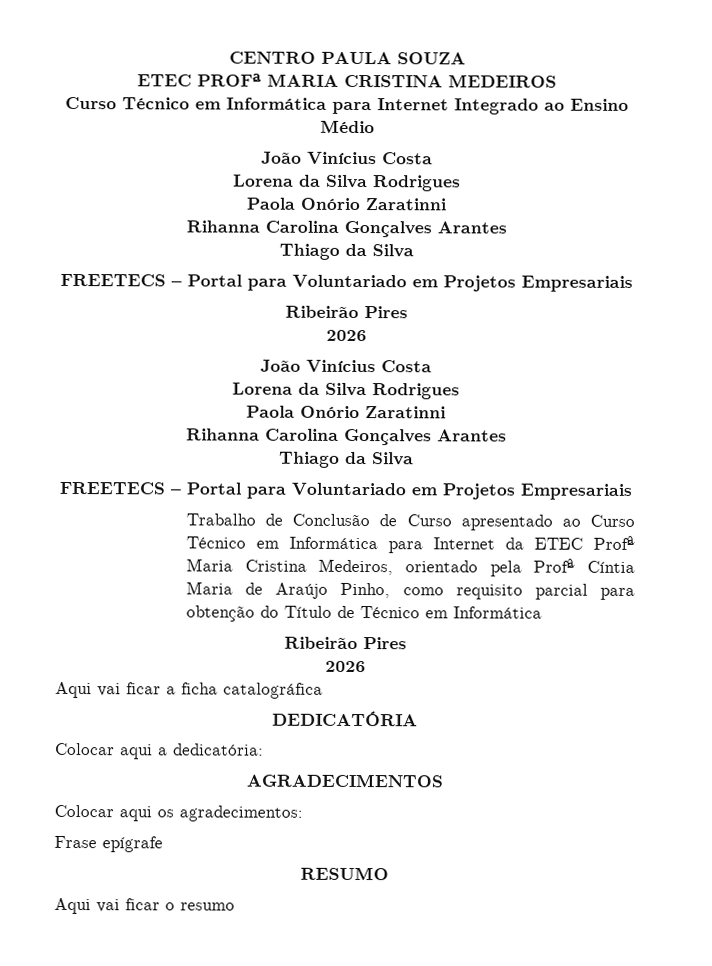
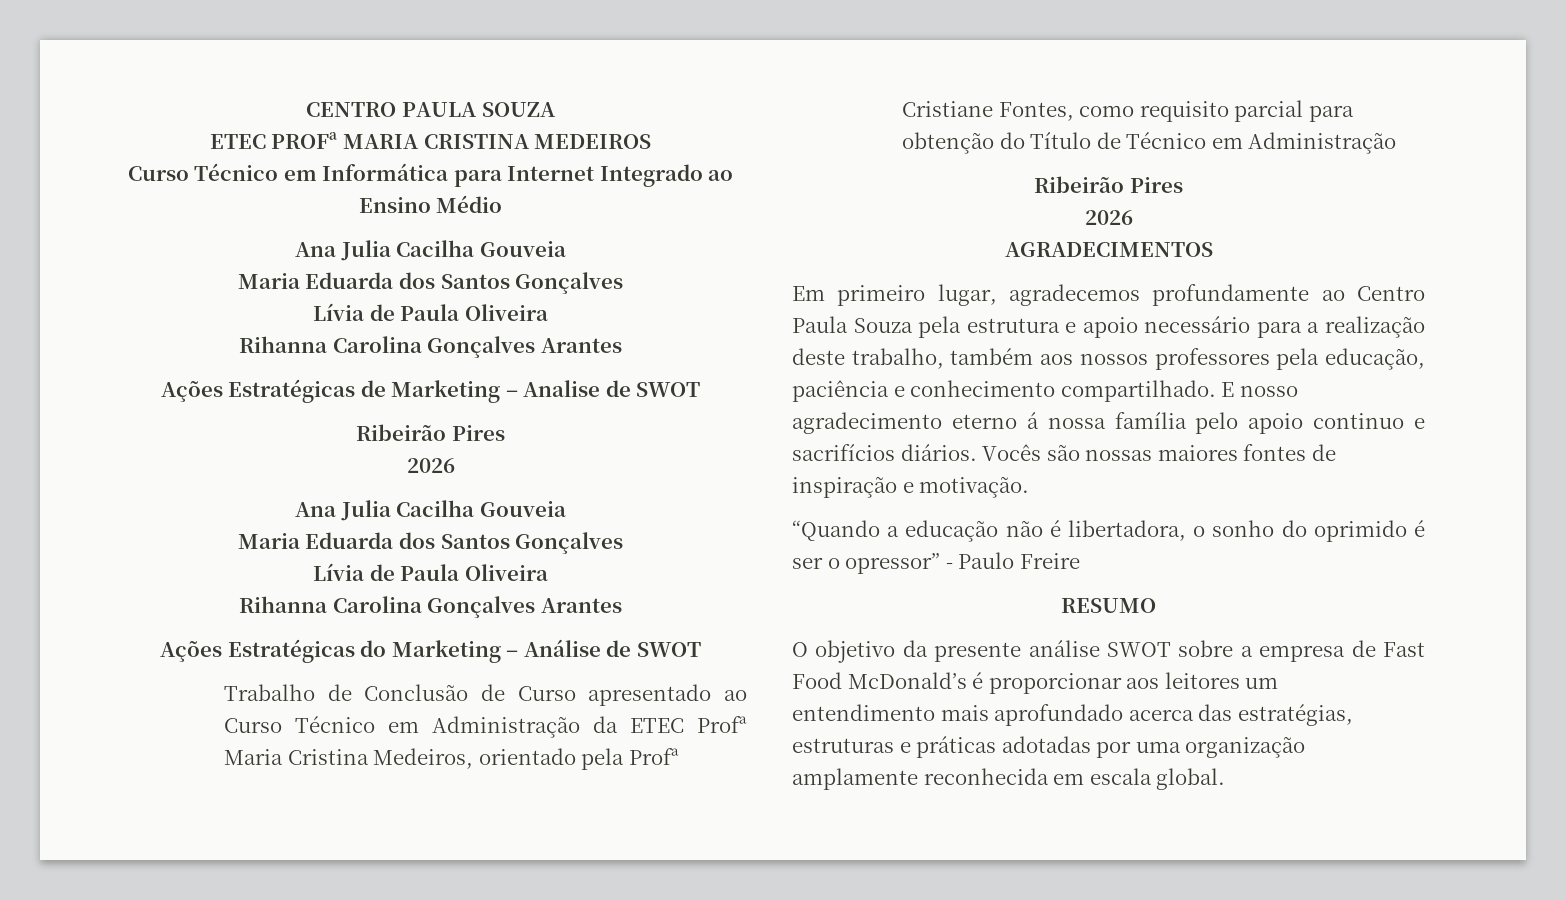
[261,151,433,165] [233,174,461,192] [246,197,446,211] [185,220,507,238] [278,243,414,260] [59,273,633,292] [284,305,408,319] [325,329,367,342] [260,359,432,373] [232,382,460,400] [246,405,446,419] [185,428,507,446] [278,451,414,468] [58,481,632,500] João Vinícius Costa // Lorena da Silva Rodrigues // Paola Onório Zaratinni // Rihanna Carolina Gonçalves Arantes // Thiago da Silva // FREETECS – Portal para Voluntariado em Projetos Empresariais // Ribeirão Pires // 2026 // João Vinícius Costa // Lorena da Silva Rodrigues // Paola Onório Zaratinni // Rihanna Carolina Gonçalves Arantes // Thiago da Silva // FREETECS – Portal para Voluntariado em Projetos Empresariais -> [295,240,566,261] [237,272,624,294] [313,303,548,321] [239,336,622,358] [160,379,701,403] [356,424,505,441] [406,458,455,473] [295,500,566,521] [237,532,624,554] [313,563,548,581] [239,596,622,618] [160,639,701,663] Ana Julia Cacilha Gouveia // Maria Eduarda dos Santos Gonçalves // Lívia de Paula Oliveira // Rihanna Carolina Gonçalves Arantes // Ações Estratégicas de Marketing – Analise de SWOT // Ribeirão Pires // 2026 // Ana Julia Cacilha Gouveia // Maria Eduarda dos Santos Gonçalves // Lívia de Paula Oliveira // Rihanna Carolina Gonçalves Arantes // Ações Estratégicas do Marketing – Análise de SWOT
[289,536,496,554] Informática para Internet -> [432,716,581,738] Administração
[587,560,635,573] [186,581,391,599] Cíntia Maria de Araújo Pinho, -> [902,101,1074,121] Cristiane Fontes,
[453,606,543,619] [283,636,407,650] [324,660,366,673] [55,681,323,699] [272,710,418,727] [55,742,264,760] [245,773,443,788] [54,804,303,822] [54,835,163,853] [299,866,389,881] [54,897,235,915] Informática // Ribeirão Pires // 2026 // Aqui vai ficar a ficha catalográfica // DEDICATÓRIA // Colocar aqui a dedicatória: // AGRADECIMENTOS // Colocar aqui os agradecimentos: // Frase epígrafe // RESUMO // Aqui vai ficar o resumo -> [1248,132,1397,154] [1034,176,1183,193] [1084,210,1133,225] [1004,242,1213,257] [792,284,1425,306] [792,316,1425,338] [792,348,1425,370] [792,380,1298,402] [792,412,1425,434] [792,444,1336,461] [792,476,1030,498] [792,520,1425,542] [792,552,1080,574] [1061,598,1156,613] [792,640,1425,663] [792,672,1279,694] [792,704,1353,726] [792,736,1306,758] [792,768,1226,790] Administração // Ribeirão Pires // 2026 // AGRADECIMENTOS // Em primeiro lugar, agradecemos profundamente ao Centro Paula Souza pela estrutura e apoio necessário para a realização deste trabalho, também aos nossos professores pela educação, paciência e conhecimento compartilhado. E nosso agradecimento eterno á nossa família pelo apoio continuo e sacrifícios diários. Vocês são nossas maiores fontes de inspiração e motivação. // “Quando a educação não é libertadora, o sonho do oprimido é ser o opressor” - Paulo Freire // RESUMO // O objetivo da presente análise SWOT sobre a empresa de Fast Food McDonald’s é proporcionar aos leitores um entendimento mais aprofundado acerca das estratégias, estruturas e práticas adotadas por uma organização amplamente reconhecida em escala global.

